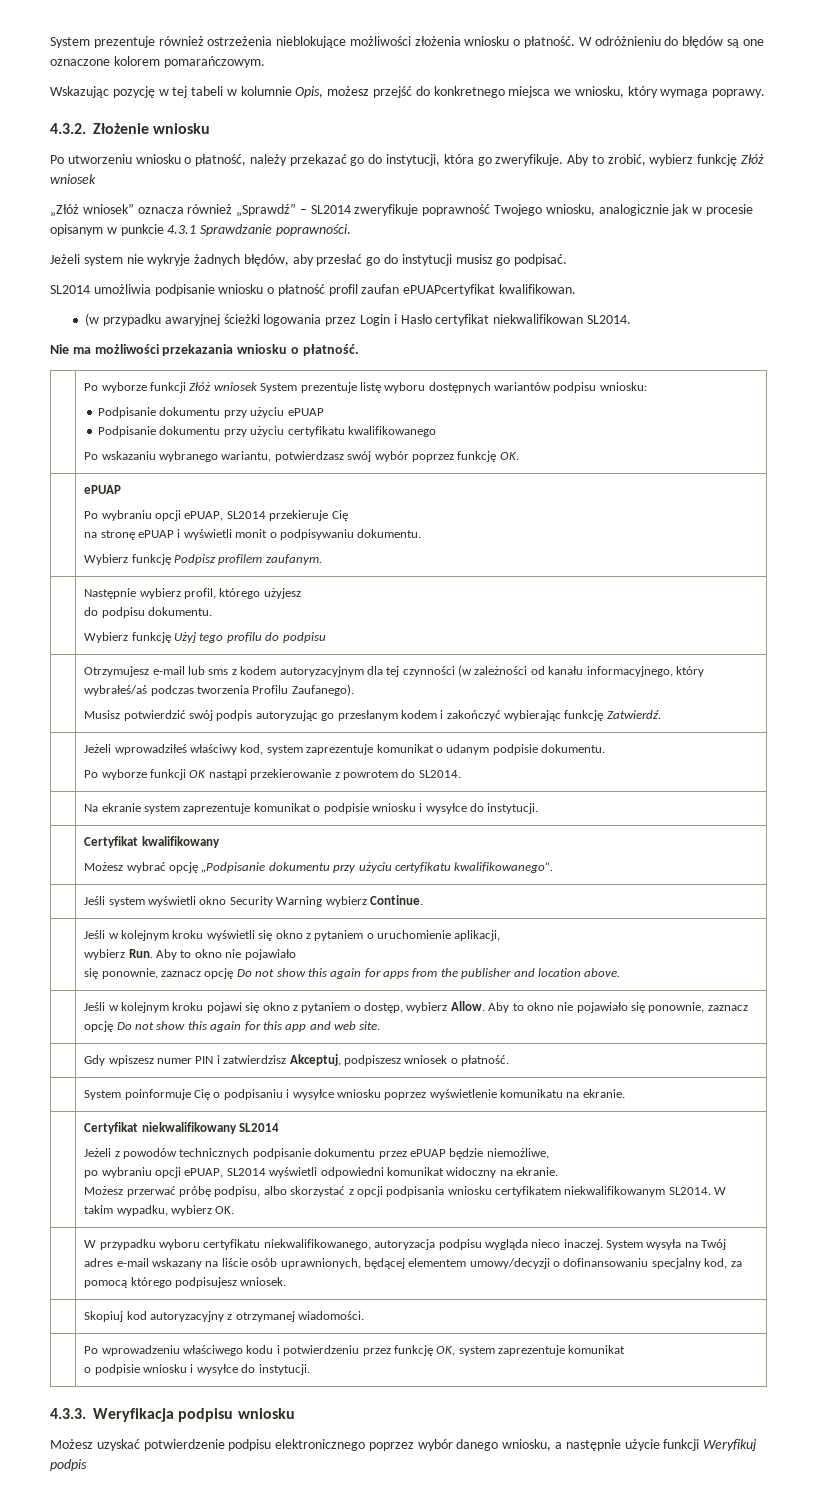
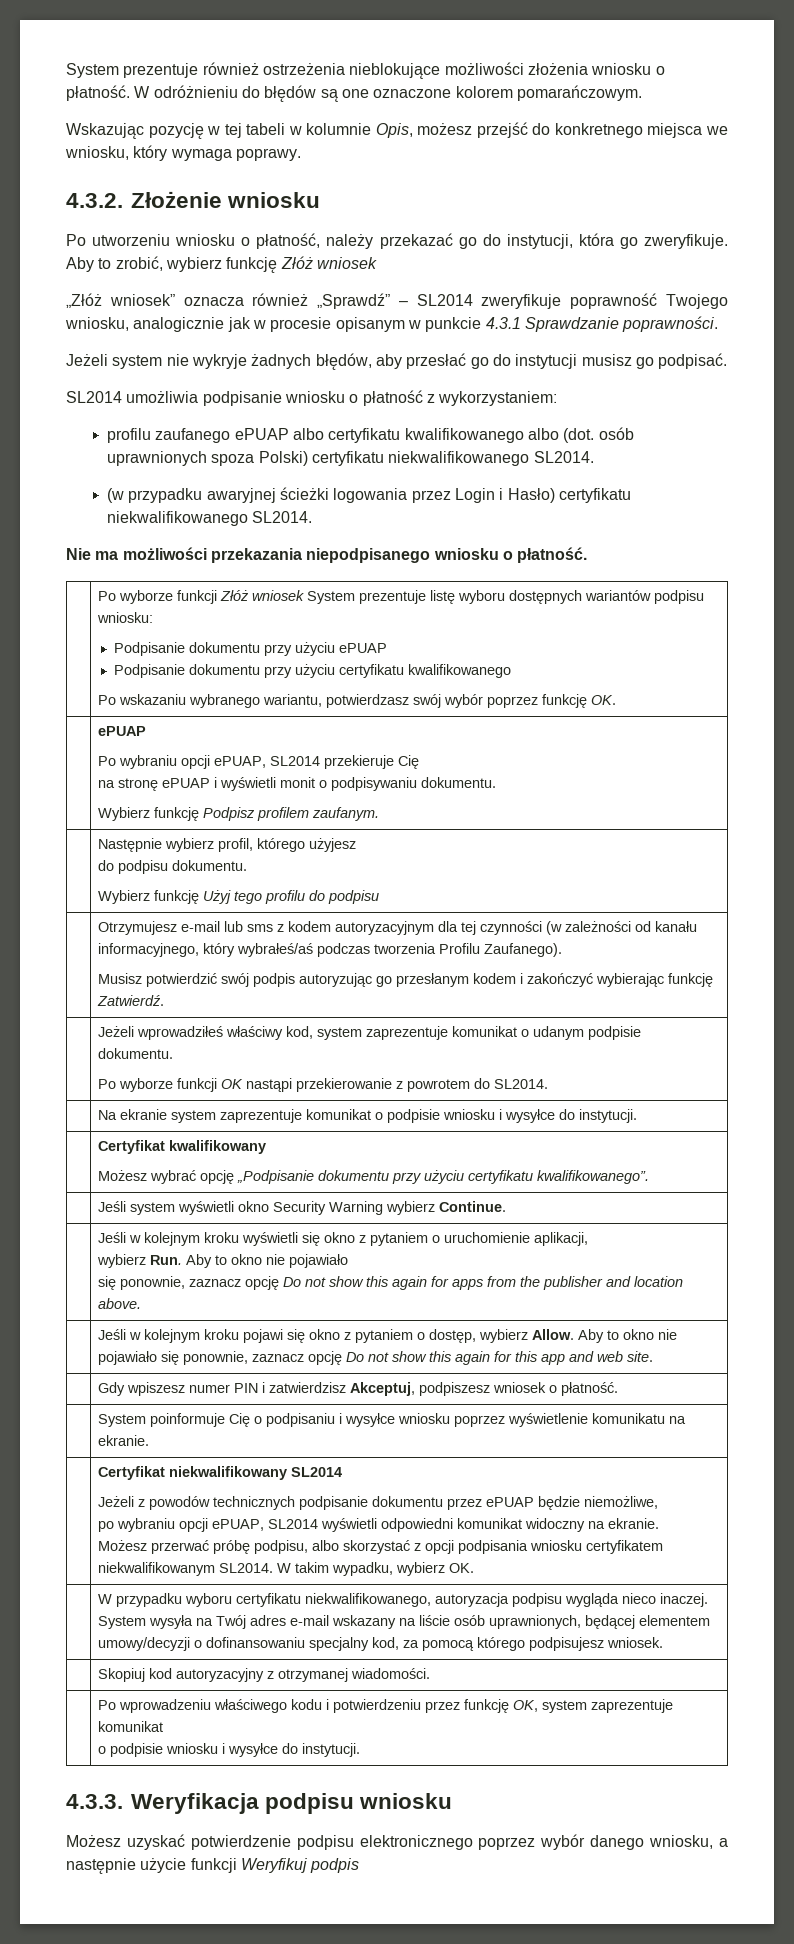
[328,284,577,296] profil zaufan ePUAPcertyfikat kwalifikowan. -> [426,391,558,406] [107,427,634,443] [107,451,594,466] z wykorzystaniem: // profilu zaufanego ePUAP albo certyfikatu kwalifikowanego albo (dot. osób uprawnionych spoza Polski) certyfikatu niekwalifikowanego SL2014.
[400,314,584,326] Hasło certyfikat niekwalifikowan -> [507,488,632,503] [107,511,249,526] Hasło) certyfikatu niekwalifikowanego
(234, 350) none -> [306,548,431,563] niepodpisanego

